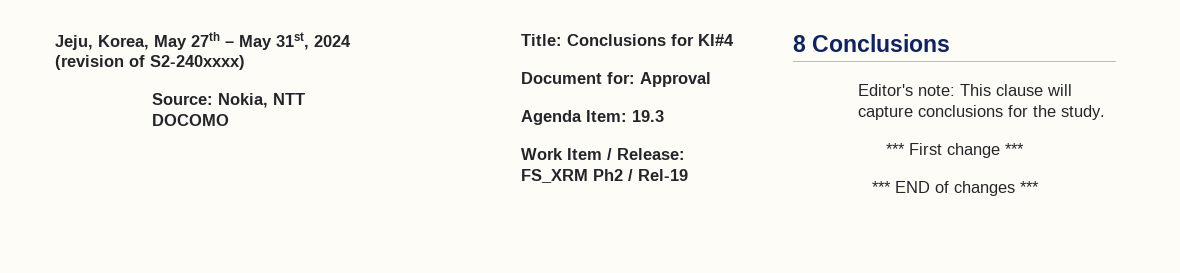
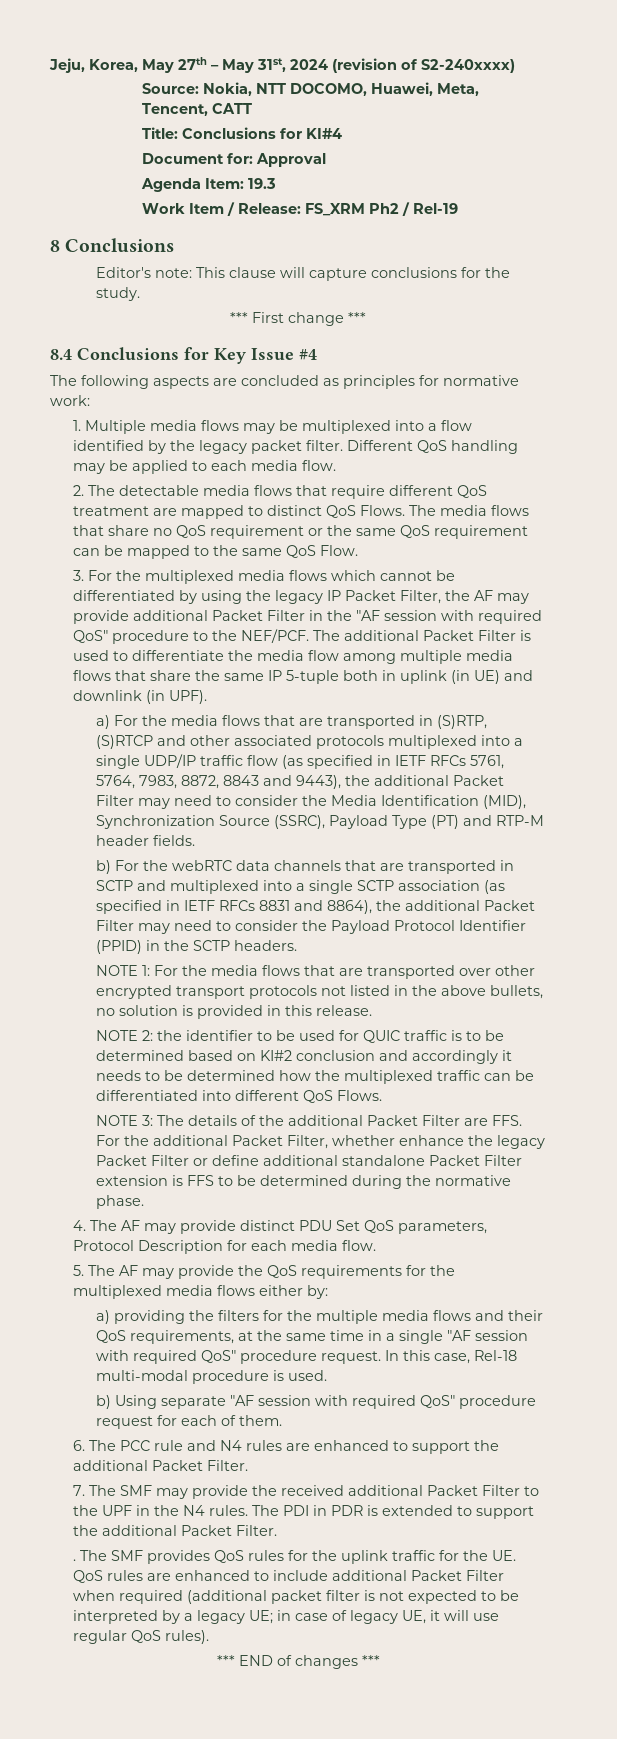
[151,114,229,126] DOCOMO -> [290,82,480,96] [142,103,253,116] DOCOMO, Huawei, Meta, Tencent, CATT
(1024, 149) none -> [50,347,317,364] [50,375,519,389] [50,395,90,406] [73,420,473,434] [73,440,519,454] [73,460,337,474] [73,485,488,499] [73,505,530,519] [73,525,529,539] [73,545,359,559] [73,570,456,584] [73,590,530,604] [73,610,543,624] [73,629,532,644] [73,650,514,664] [73,670,534,684] [73,690,208,704] [96,715,488,729] [96,735,524,749] [96,754,505,769] [96,775,505,789] [96,795,527,809] [96,815,545,829] [96,835,196,846] [96,860,515,874] [96,880,506,894] [96,900,536,914] [96,920,527,934] [96,940,298,954] [96,965,536,979] [96,985,544,999] [96,1005,373,1019] [96,1030,505,1043] [96,1050,513,1064] [96,1070,535,1084] [96,1090,383,1103] [96,1115,523,1126] [96,1135,546,1149] [96,1155,523,1166] [96,1175,512,1189] [96,1195,145,1209] [73,1220,488,1234] [73,1240,377,1254] [73,1265,456,1279] [73,1285,329,1299] [96,1310,544,1324] [96,1330,529,1344] [96,1350,518,1364] [96,1370,328,1384] [96,1395,537,1409] [96,1415,283,1429] [73,1440,500,1454] [73,1460,249,1471] [73,1485,540,1499] [73,1505,535,1519] [73,1525,278,1536] [73,1550,517,1564] [73,1570,505,1583] [73,1590,520,1604] [73,1610,500,1624] [73,1630,210,1644] // 8.4 Conclusions for Key Issue #4 // The following aspects are concluded as principles for normative work: // 1. Multiple media flows may be multiplexed into a flow identified by the legacy packet filter. Different QoS handling may be applied to each media flow. // 2. The detectable media flows that require different QoS treatment are mapped to distinct QoS Flows. The media flows that share no QoS requirement or the same QoS requirement can be mapped to the same QoS Flow. // 3. For the multiplexed media flows which cannot be differentiated by using the legacy IP Packet Filter, the AF may provide additional Packet Filter in the "AF session with required QoS" procedure to the NEF/PCF. The additional Packet Filter is used to differentiate the media flow among multiple media flows that share the same IP 5-tuple both in uplink (in UE) and downlink (in UPF). // a) For the media flows that are transported in (S)RTP, (S)RTCP and other associated protocols multiplexed into a single UDP/IP traffic flow (as specified in IETF RFCs 5761, 5764, 7983, 8872, 8843 and 9443), the additional Packet Filter may need to consider the Media Identification (MID), Synchronization Source (SSRC), Payload Type (PT) and RTP-M header fields. // b) For the webRTC data channels that are transported in SCTP and multiplexed into a single SCTP association (as specified in IETF RFCs 8831 and 8864), the additional Packet Filter may need to consider the Payload Protocol Identifier (PPID) in the SCTP headers. // NOTE 1: For the media flows that are transported over other encrypted transport protocols not listed in the above bullets, no solution is provided in this release. // NOTE 2: the identifier to be used for QUIC traffic is to be determined based on KI#2 conclusion and accordingly it needs to be determined how the multiplexed traffic can be differentiated into different QoS Flows. // NOTE 3: The details of the additional Packet Filter are FFS. For the additional Packet Filter, whether enhance the legacy Packet Filter or define additional standalone Packet Filter extension is FFS to be determined during the normative phase. // 4. The AF may provide distinct PDU Set QoS parameters, Protocol Description for each media flow. // 5. The AF may provide the QoS requirements for the multiplexed media flows either by: // a) providing the filters for the multiple media flows and their QoS requirements, at the same time in a single "AF session with required QoS" procedure request. In this case, Rel-18 multi-modal procedure is used. // b) Using separate "AF session with required QoS" procedure request for each of them. // 6. The PCC rule and N4 rules are enhanced to support the additional Packet Filter. // 7. The SMF may provide the received additional Packet Filter to the UPF in the N4 rules. The PDI in PDR is extended to support the additional Packet Filter. // . The SMF provides QoS rules for the uplink traffic for the UE. QoS rules are enhanced to include additional Packet Filter when required (additional packet filter is not expected to be interpreted by a legacy UE; in case of legacy UE, it will use regular QoS rules).

